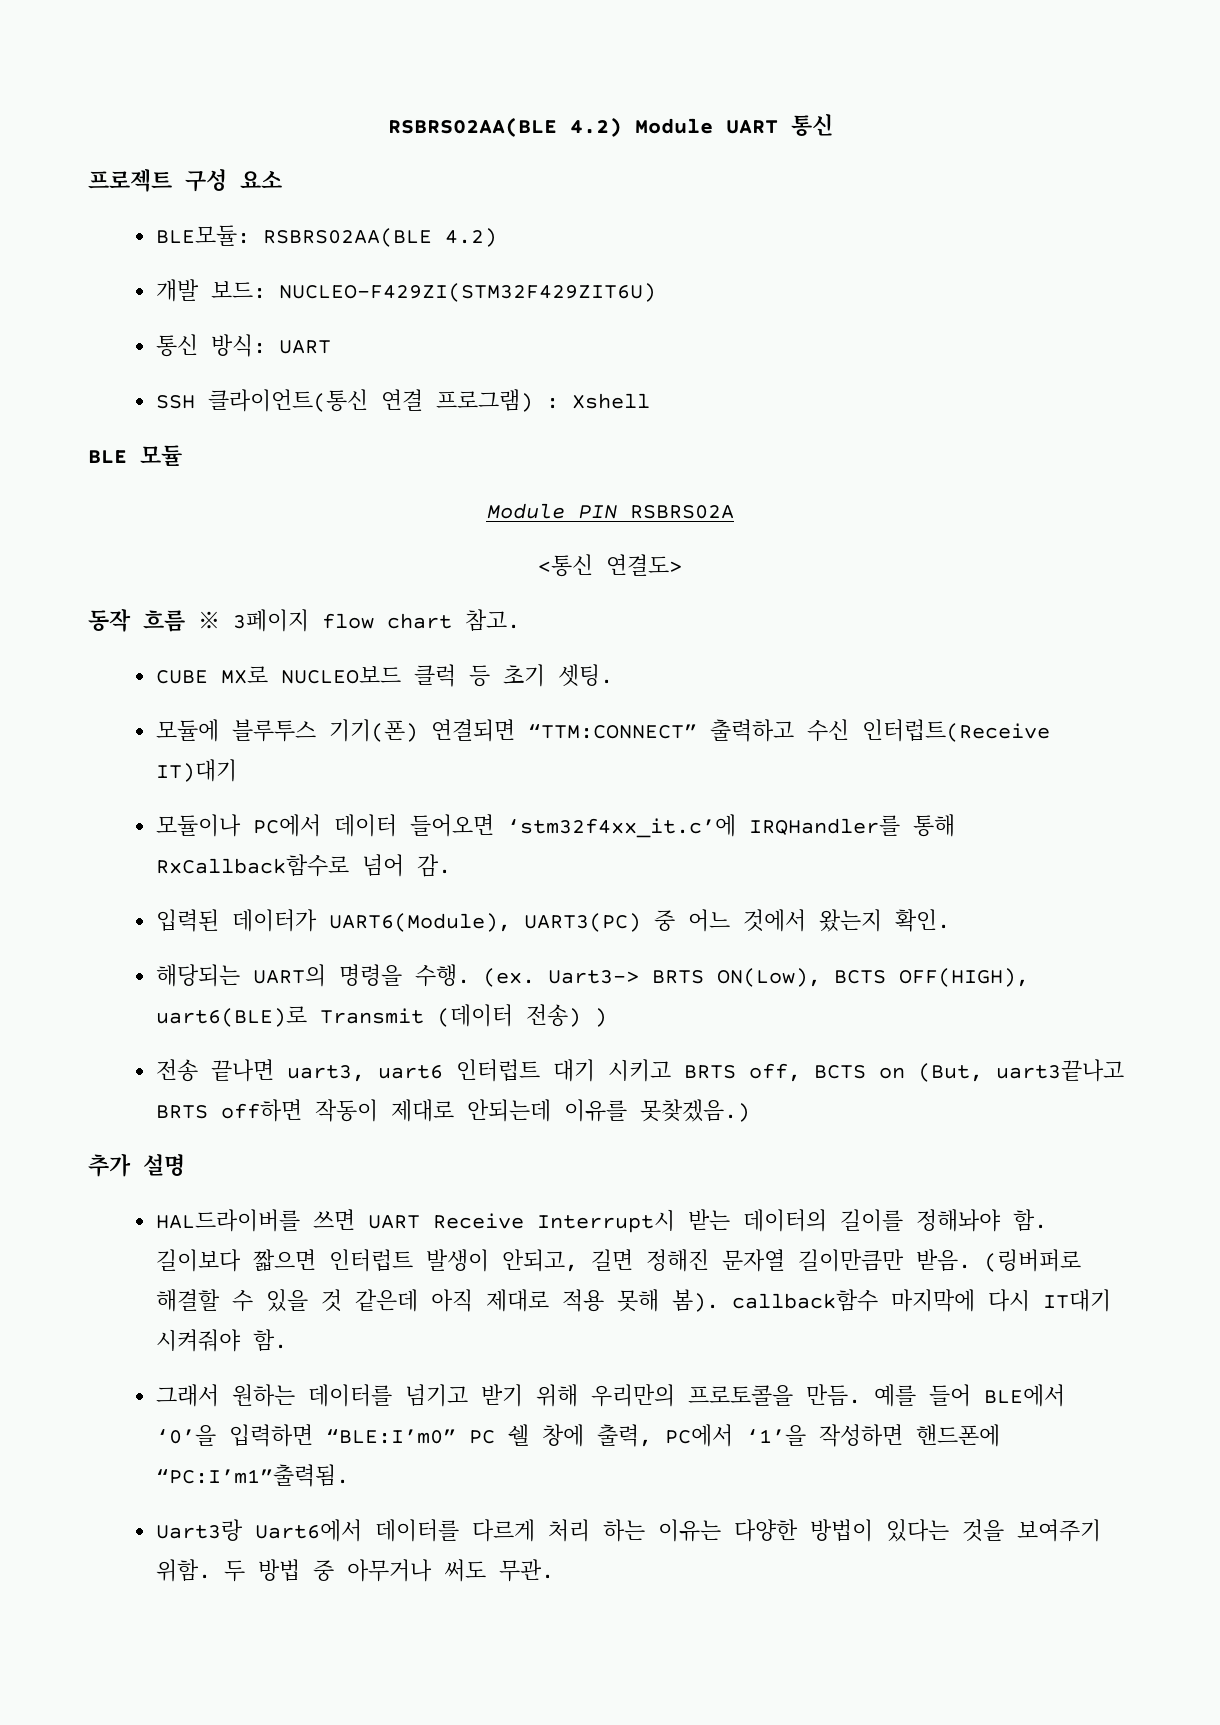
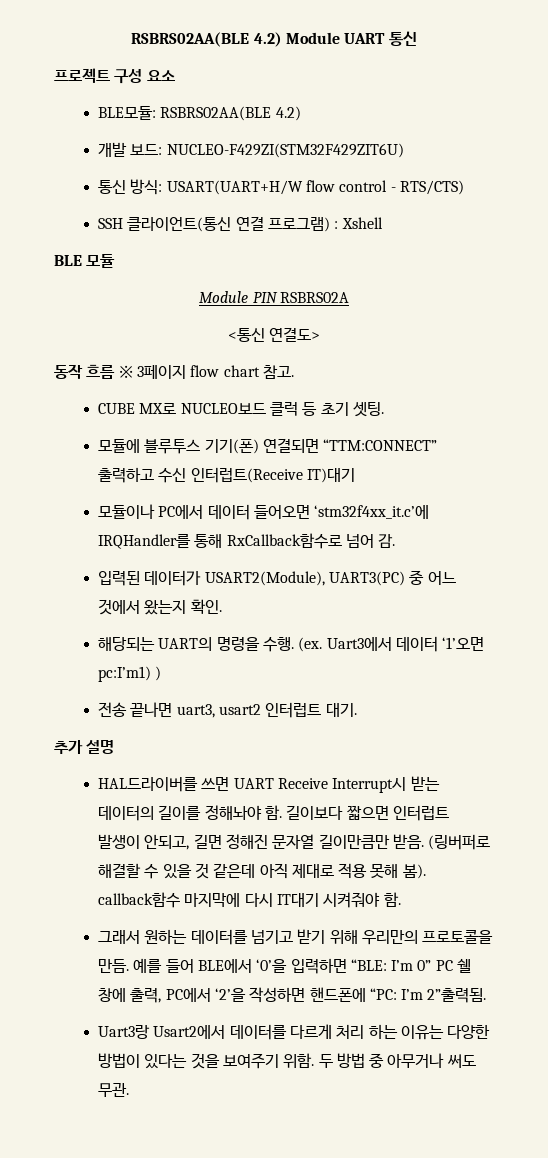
[278,340,331,354] UART -> [166,180,464,195] USART(UART+H/W flow control - RTS/CTS)
[328,913,511,932] UART6(Module), -> [204,571,325,586] USART2(Module),
[547,968,1029,987] [155,1004,607,1027] [155,1059,1124,1082] [155,1099,750,1122] Uart3-> BRTS ON(Low), BCTS OFF(HIGH), uart6(BLE)로 Transmit (데이터 전송) ) // 전송 끝나면 uart3, uart6 인터럽트 대기 시키고 BRTS off, BCTS on (But, uart3끝나고 BRTS off하면 작동이 제대로 안되는데 이유를 못찾겠음.) -> [326,636,485,652] [97,666,162,682] [97,702,357,718] Uart3에서 데이터 ‘1’오면 pc:I’m1) ) // 전송 끝나면 uart3, usart2 인터럽트 대기.
[325,1428,456,1444] “BLE:I’m0” -> [350,959,432,971] “BLE: I’m 0”
[745,1425,806,1446] ‘1’을 -> [214,988,246,1002] ‘2’을
[155,1464,349,1487] “PC:I’m1”출력됨. -> [369,988,487,1003] “PC: I’m 2”출력됨.
[254,1519,362,1542] Uart6에서 -> [153,1025,226,1039] Usart2에서

